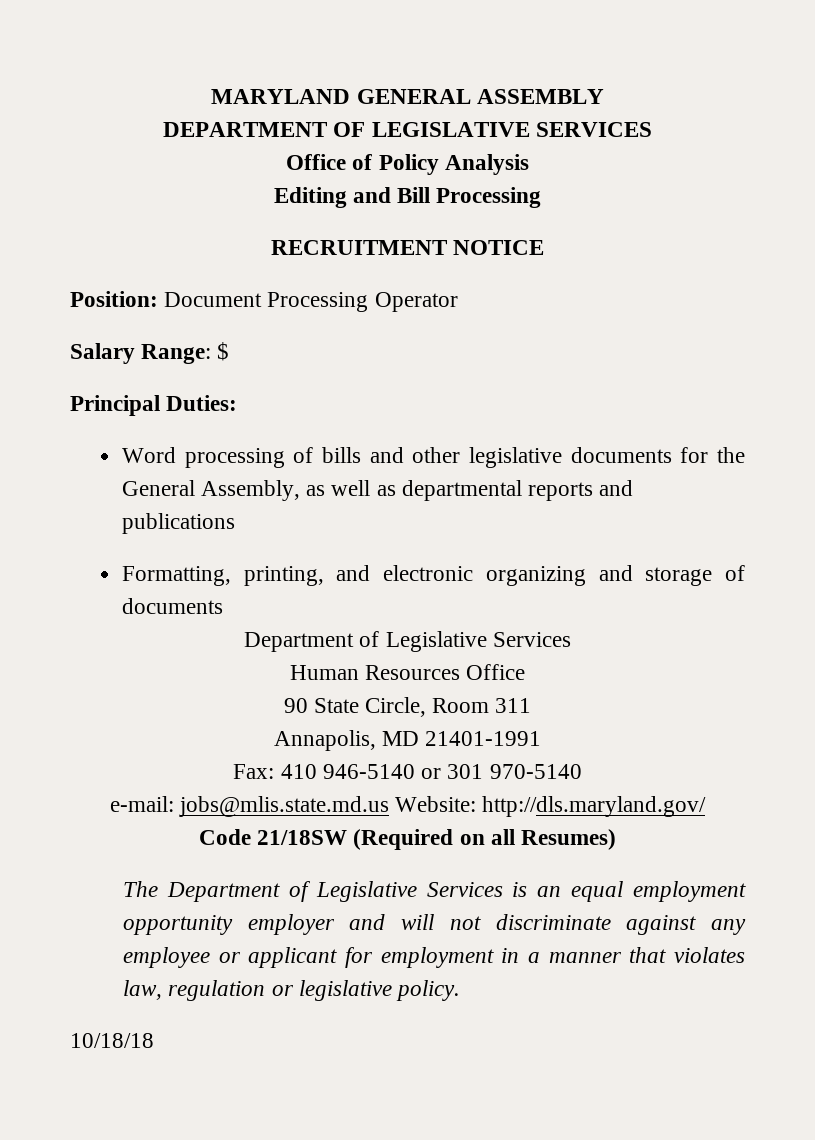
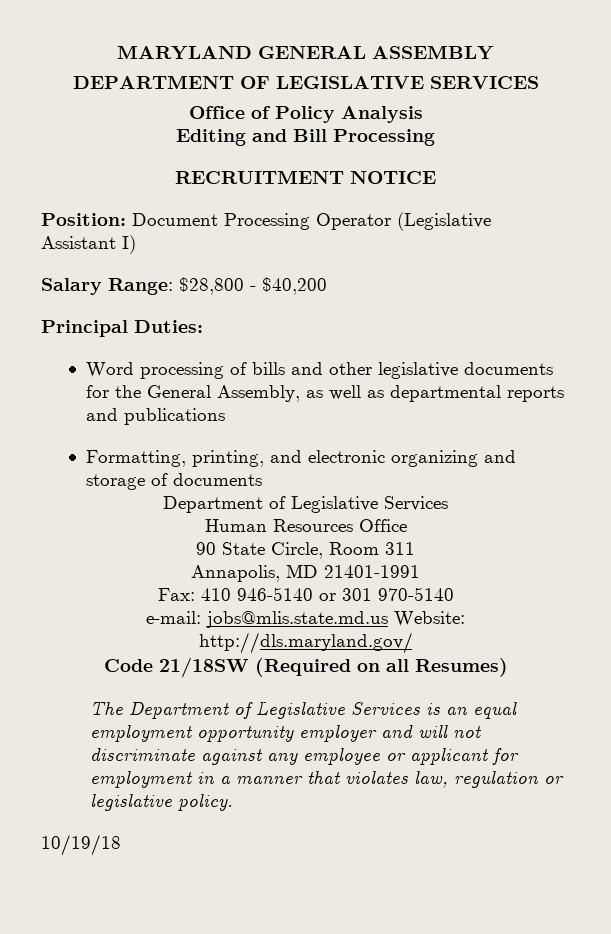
(458, 302) none -> [397,212,491,231] [41,235,136,254] (Legislative Assistant I)
[217,342,230,361] $ -> [179,277,327,295] $28,800 - $40,200
[70,1033,154,1048] 10/18/18 -> [41,834,121,856] 10/19/18

